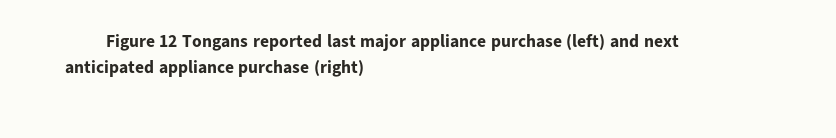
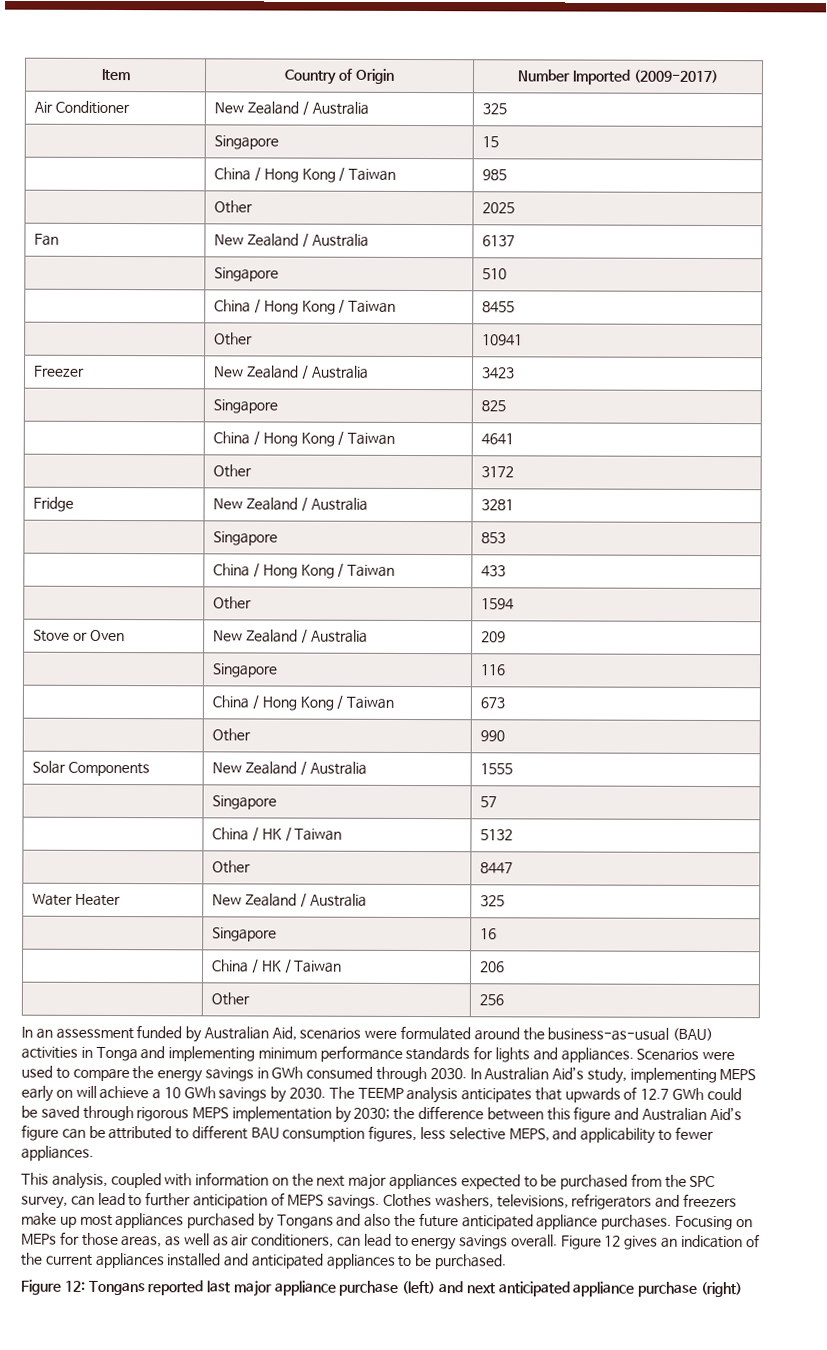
[105,34,178,51] Figure 12 -> [100,68,131,81] [284,68,395,85] [517,69,719,85] [34,100,131,115] [214,101,369,116] [482,103,508,115] [214,135,280,150] [482,136,500,148] [214,167,397,183] [482,169,508,181] [214,200,254,214] [482,202,516,214] [34,233,60,246] [214,233,369,248] [482,235,516,247] [214,267,280,282] [482,268,508,280] [214,299,397,315] [482,301,516,313] [214,332,254,346] [482,334,524,346] [33,365,86,377] [213,365,369,380] [481,367,516,379] [213,399,279,414] [481,400,507,412] [213,431,396,447] [481,433,515,445] [213,464,253,478] [481,466,515,478] [33,496,75,512] [213,497,368,512] [481,499,515,511] [213,531,279,546] [481,532,507,544] [213,563,396,579] [481,565,507,577] [213,596,253,610] [481,598,515,610] [33,629,125,642] [213,629,368,644] [481,631,507,643] [212,663,279,678] [480,664,507,676] [212,695,395,711] [480,697,506,709] [212,728,252,742] [480,730,506,742] [32,760,151,777] [212,761,367,776] [480,763,514,775] [212,795,278,810] [480,796,498,808] [212,827,343,842] [480,829,514,841] [212,860,252,874] [480,862,514,874] [32,893,122,907] [212,893,367,908] [480,895,506,907] [212,927,278,942] [480,928,498,940] [212,959,343,974] [480,961,506,973] [211,992,251,1006] [479,994,505,1006] [21,1025,714,1043] [21,1045,736,1063] [21,1065,757,1084] [21,1085,742,1104] [21,1105,742,1123] [21,1124,714,1144] [21,1145,94,1161] [21,1172,716,1190] [21,1192,737,1210] [21,1212,753,1231] [21,1231,760,1251] [21,1252,508,1270] [20,1279,85,1295] Item | Country of Origin | Number Imported (2009-2017) // Air Conditioner | New Zealand / Australia | 325 // | Singapore | 15 // | China / Hong Kong / Taiwan | 985 // | Other | 2025 // Fan | New Zealand / Australia | 6137 // | Singapore | 510 // | China / Hong Kong / Taiwan | 8455 // | Other | 10941 // Freezer | New Zealand / Australia | 3423 // | Singapore | 825 // | China / Hong Kong / Taiwan | 4641 // | Other | 3172 // Fridge | New Zealand / Australia | 3281 // | Singapore | 853 // | China / Hong Kong / Taiwan | 433 // | Other | 1594 // Stove or Oven | New Zealand / Australia | 209 // | Singapore | 116 // | China / Hong Kong / Taiwan | 673 // | Other | 990 // Solar Components | New Zealand / Australia | 1555 // | Singapore | 57 // | China / HK / Taiwan | 5132 // | Other | 8447 // Water Heater | New Zealand / Australia | 325 // | Singapore | 16 // | China / HK / Taiwan | 206 // | Other | 256 // In an assessment funded by Australian Aid, scenarios were formulated around the business-as-usual (BAU) activities in Tonga and implementing minimum performance standards for lights and appliances. Scenarios were used to compare the energy savings in GWh consumed through 2030. In Australian Aid’s study, implementing MEPS early on will achieve a 10 GWh savings by 2030. The TEEMP analysis anticipates that upwards of 12.7 GWh could be saved through rigorous MEPS implementation by 2030; the difference between this figure and Australian Aid’s figure can be attributed to different BAU consumption figures, less selective MEPS, and applicability to fewer appliances. // This analysis, coupled with information on the next major appliances expected to be purchased from the SPC survey, can lead to further anticipation of MEPS savings. Clothes washers, televisions, refrigerators and freezers make up most appliances purchased by Tongans and also the future anticipated appliance purchases. Focusing on MEPs for those areas, as well as air conditioners, can lead to energy savings overall. Figure 12 gives an indication of the current appliances installed and anticipated appliances to be purchased. // Figure 12:

